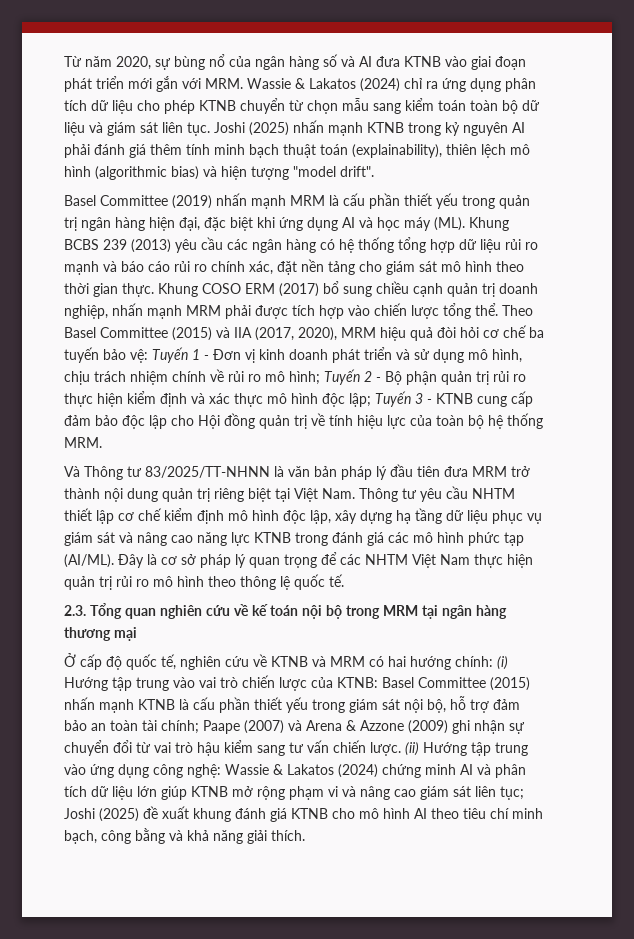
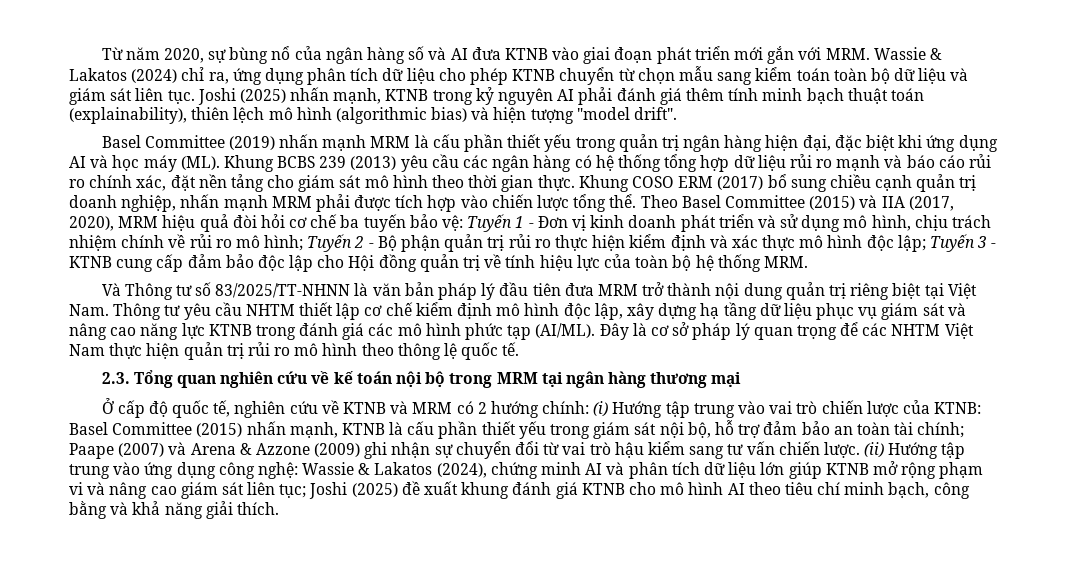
[426,81,438,89] ra -> [208,72,229,84] ra,
[328,122,363,136] mạnh -> [333,88,382,104] mạnh,
(142, 471) none -> [195,282,212,296] số
[388,656,406,667] hai -> [477,402,487,414] 2
[99,699,134,713] mạnh -> [289,422,338,438] mạnh,
[338,764,378,778] (2024) -> [436,463,487,478] (2024),

